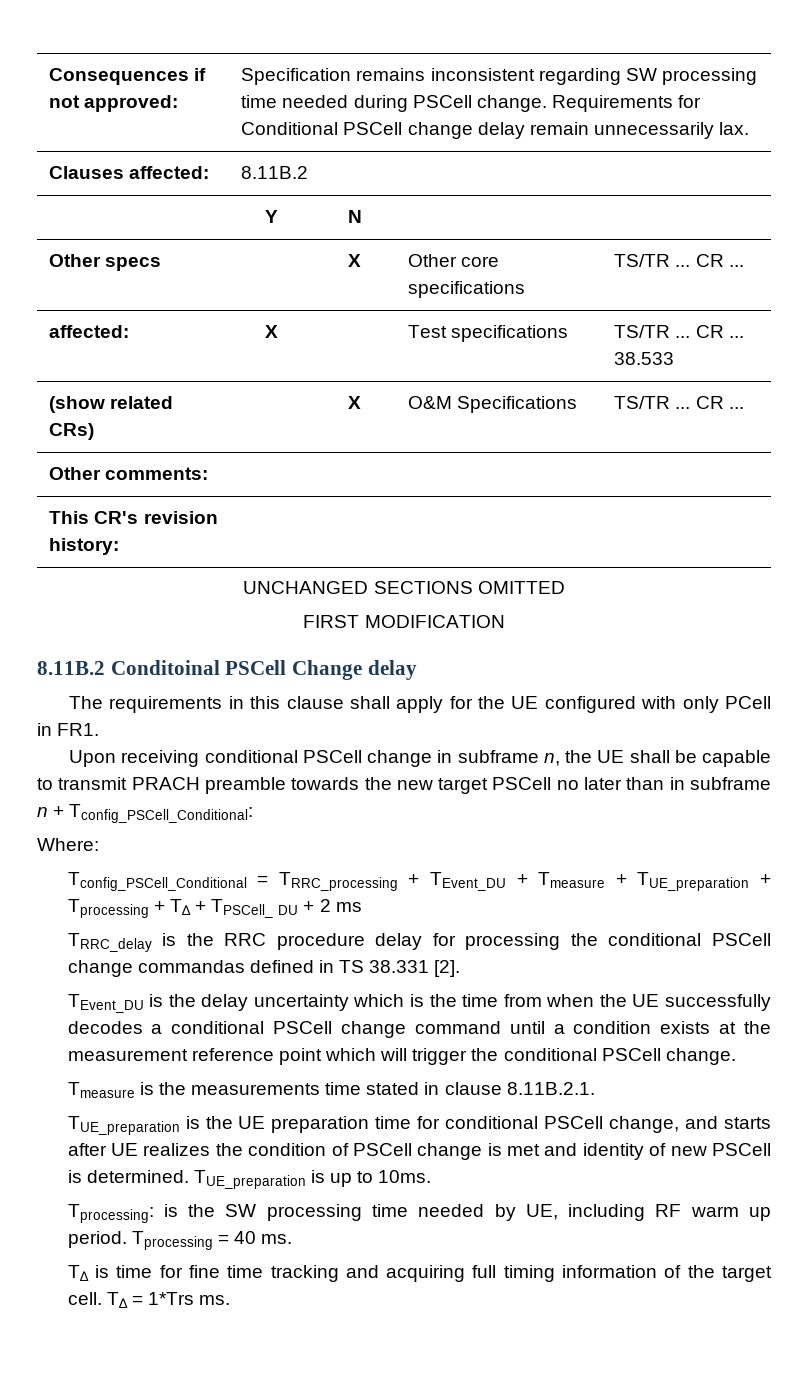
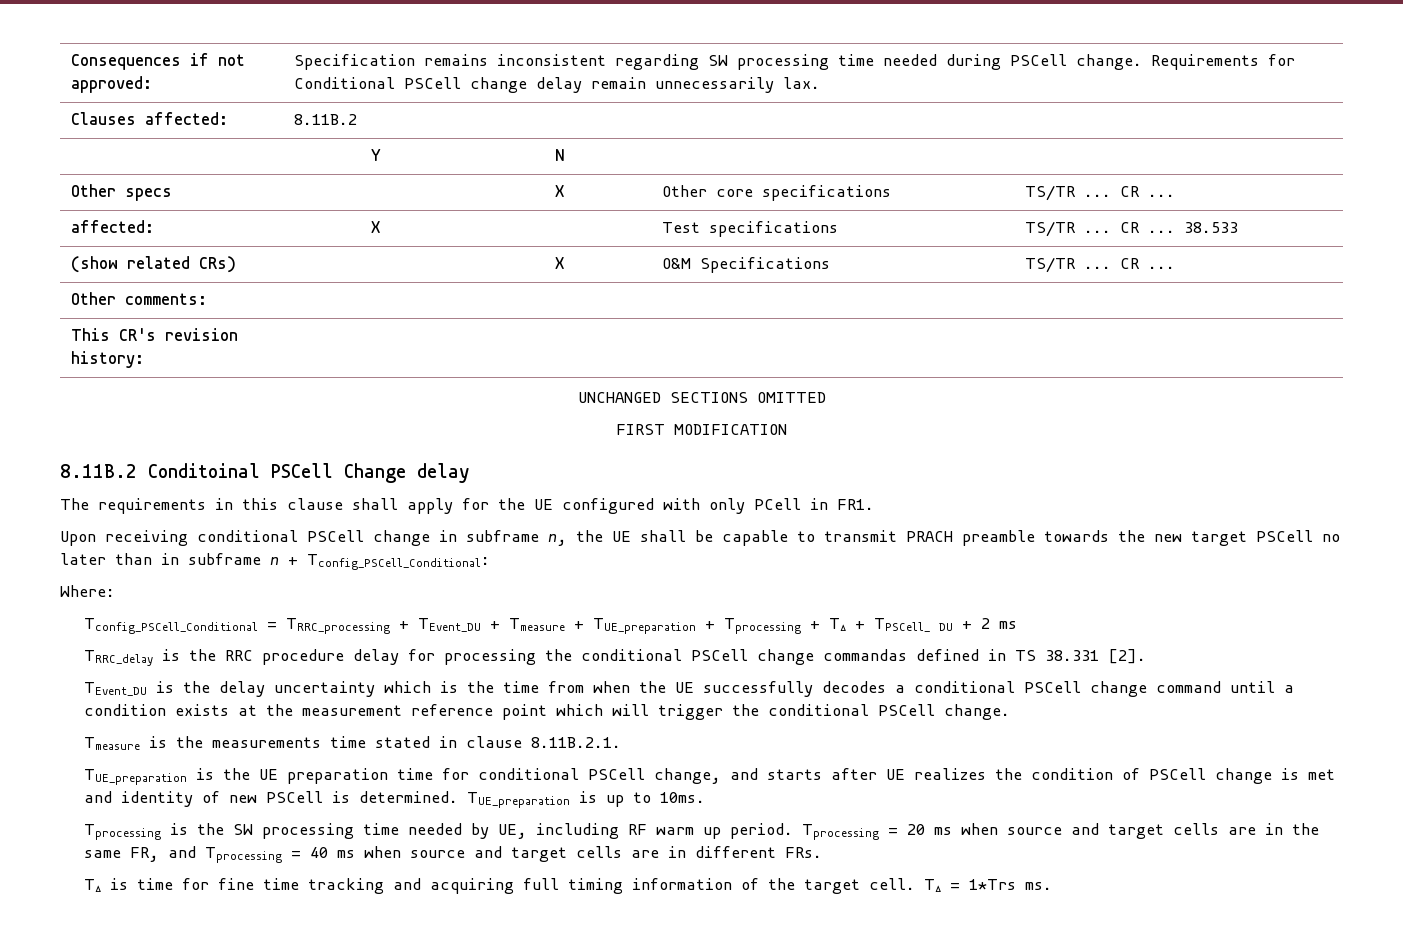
[67,1204,154,1223] Tprocessing: -> [84,824,162,840] Tprocessing
[234,1231,293,1244] 40 ms. -> [907,823,1320,839] [84,846,823,863] 20 ms when source and target cells are in the same FR, and Tprocessing = 40 ms when source and target cells are in different FRs.

